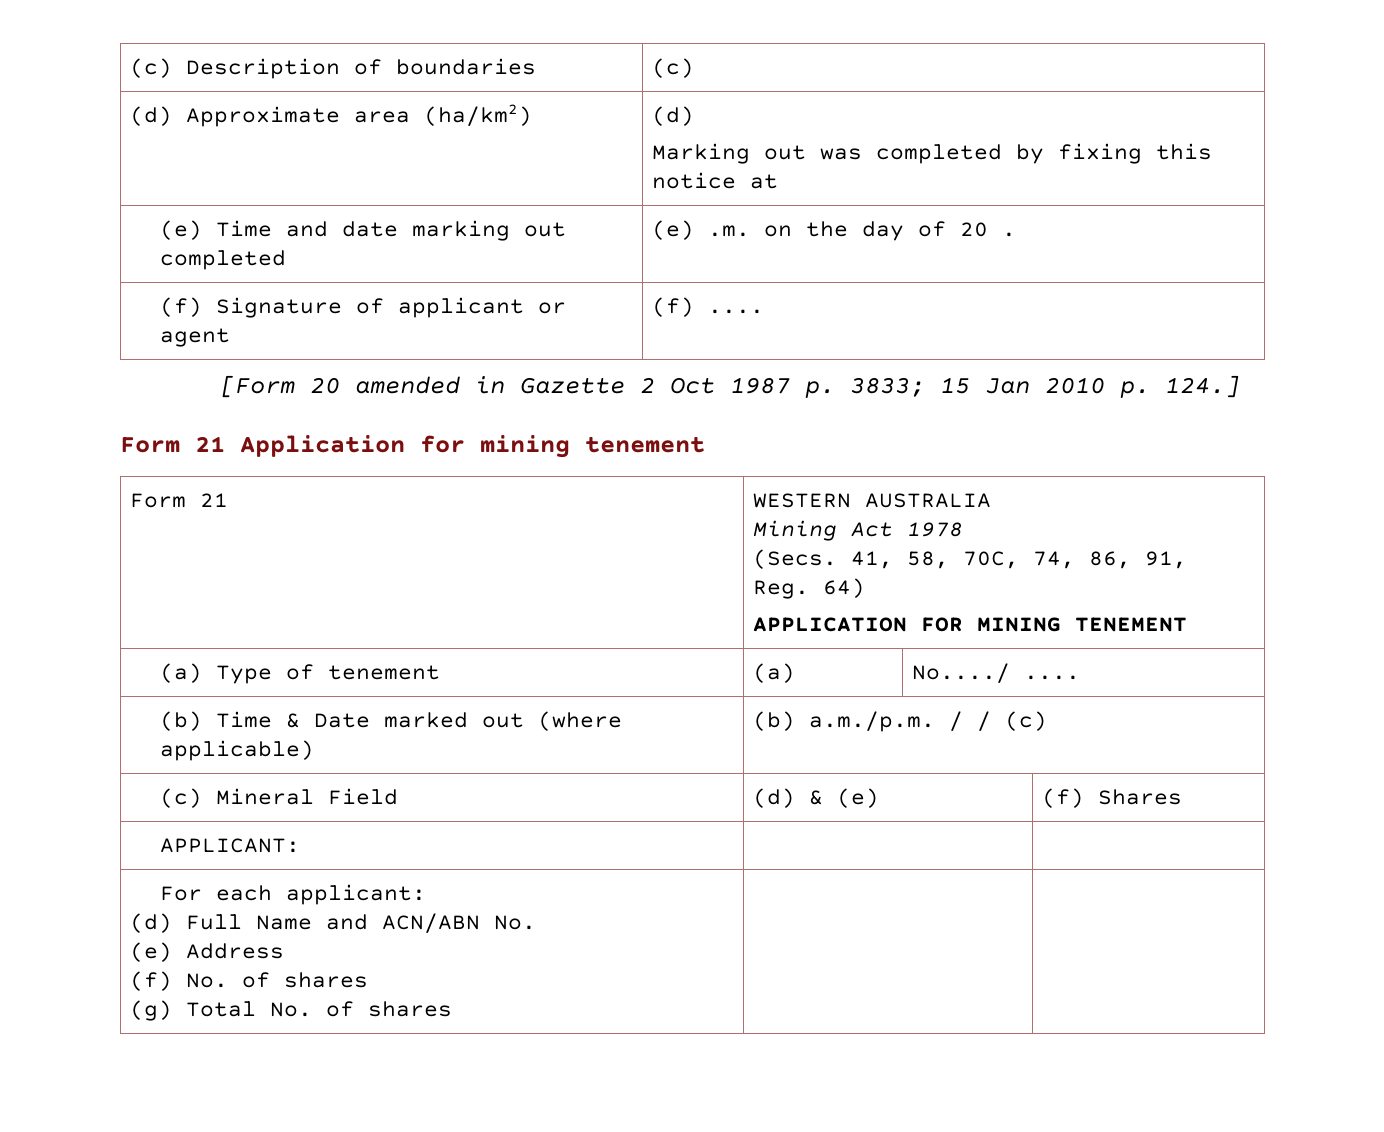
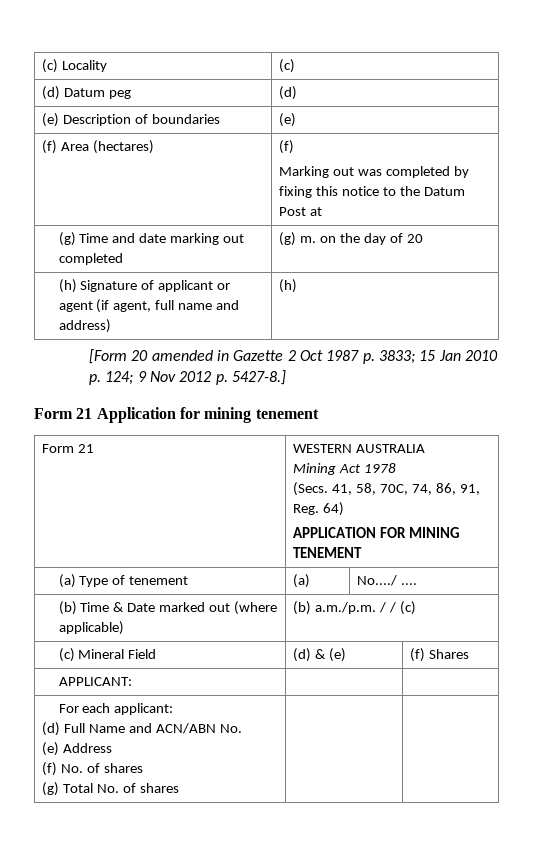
[130,58,537,79] [652,58,695,78] [130,104,533,127] [652,106,695,126] (c) Description of boundaries | (c) // (d) Approximate area (ha/km2) | (d) -> [42,59,107,73] [279,59,296,73] [42,86,131,100] [279,86,298,100] [42,113,220,127] [279,113,297,127] [42,140,154,154] [279,140,295,154] (c) Locality | (c) // (d) Datum peg | (d) // (e) Description of boundaries | (e) // (f) Area (hectares) | (f)
(737, 180) none -> [382,186,465,196] [279,207,307,216] to the Datum Post
[160,220,203,240] (e) -> [58,232,76,246] (g)
[652,220,751,240] (e) .m. -> [279,232,316,246] (g) m.
[1002,232,1017,237] [160,297,203,317] . // (f) -> [58,279,77,293] // (h)
[652,297,765,317] | (f) .... -> [96,299,240,313] [58,319,111,333] [279,279,298,293] (if agent, full name and address) | (h)
[1165,375,1241,398] 124.] -> [105,370,286,385] 124; 9 Nov 2012 p. 5427-8.]

